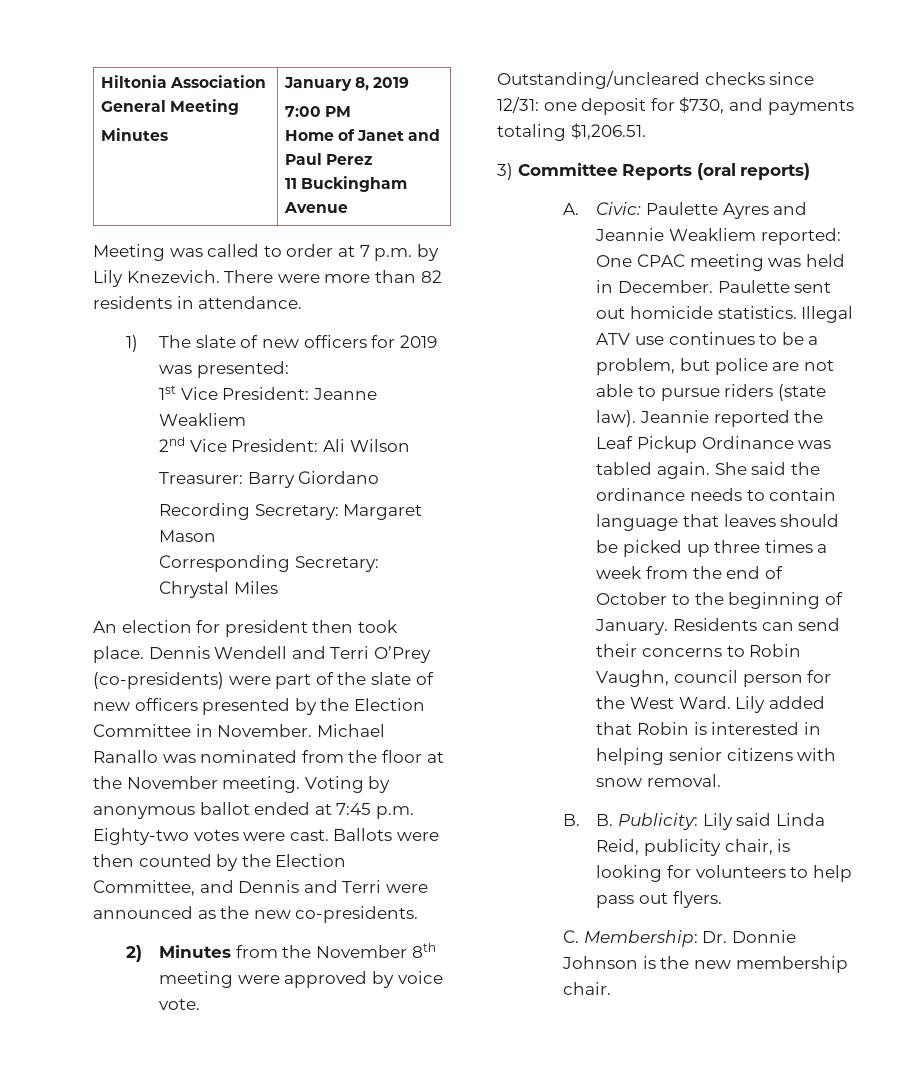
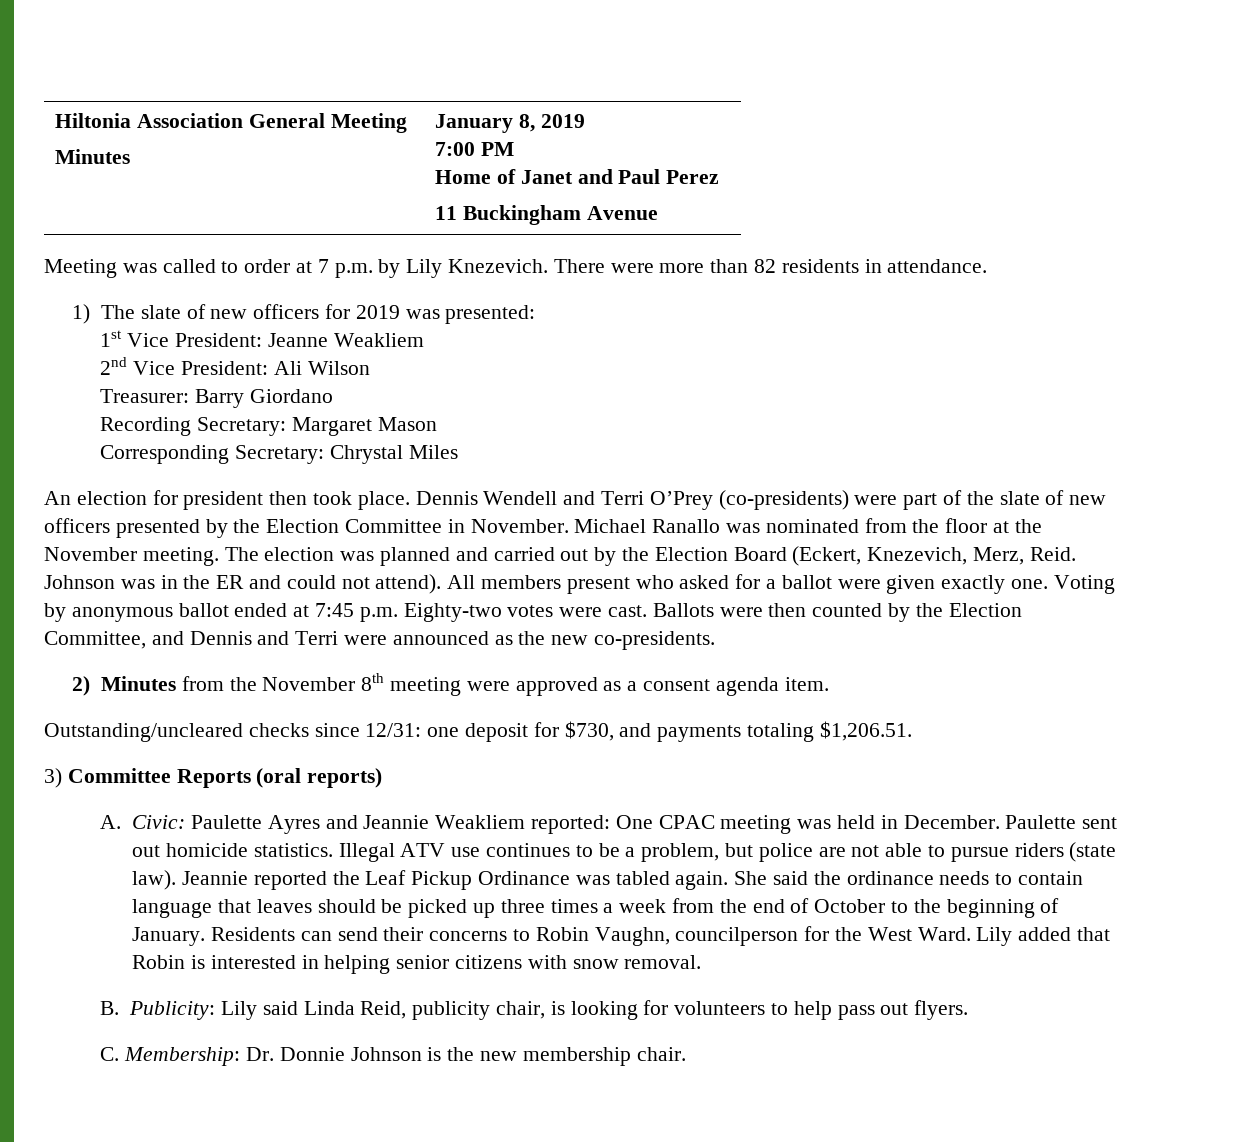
(301, 784) none -> [224,546,1076,566] [44,574,1049,594] The election was planned and carried out by the Election Board (Eckert, Knezevich, Merz, Reid. Johnson was in the ER and could not attend). All members present who asked for a ballot were given exactly one.
[372,971,443,988] [159,999,201,1010] by voice vote. -> [603,677,829,696] as a consent agenda item.
[673,670,803,687] council person -> [675,927,799,946] councilperson
[596,814,614,826] B. -> (120, 1008) none

